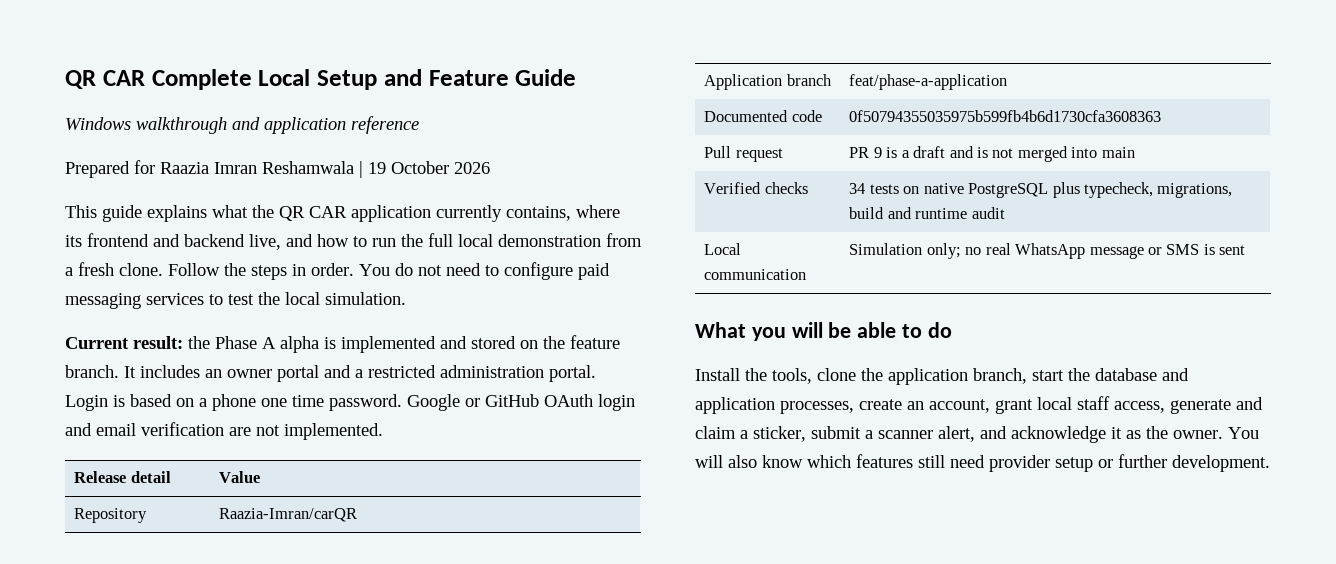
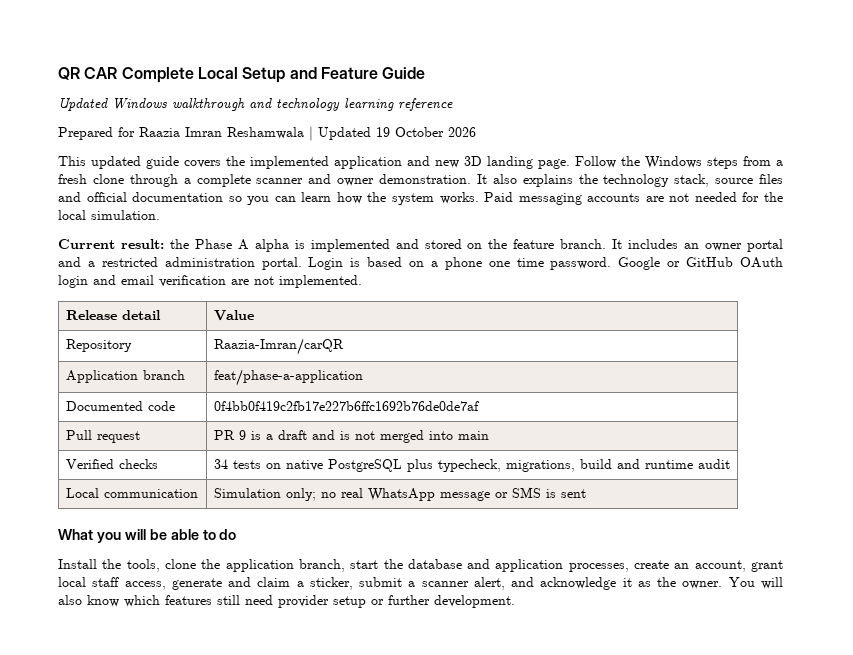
(577, 77) none -> [58,98,108,111] Updated
[264,117,346,134] application -> [276,98,394,111] technology learning
(363, 169) none -> [318,127,371,140] Updated
[102,205,620,222] [65,233,642,250] [65,262,610,280] [65,293,254,309] guide explains what the QR CAR application currently contains, where its frontend and backend live, and how to run the full local demonstration from a fresh clone. Follow the steps in order. You do not need to configure paid messaging services to test -> [91,156,783,169] [58,174,783,187] [58,192,760,205] updated guide covers the implemented application and new 3D landing page. Follow the Windows steps from a fresh clone through a complete scanner and owner demonstration. It also explains the technology stack, source files and official documentation so you can learn how the system works. Paid messaging accounts are not needed for
[849,110,1162,122] 0f50794355035975b599fb4b6d1730cfa3608363 -> [213,401,479,411] 0f4bb0f419c2fb17e227b6ffc1692b76de0de7af

